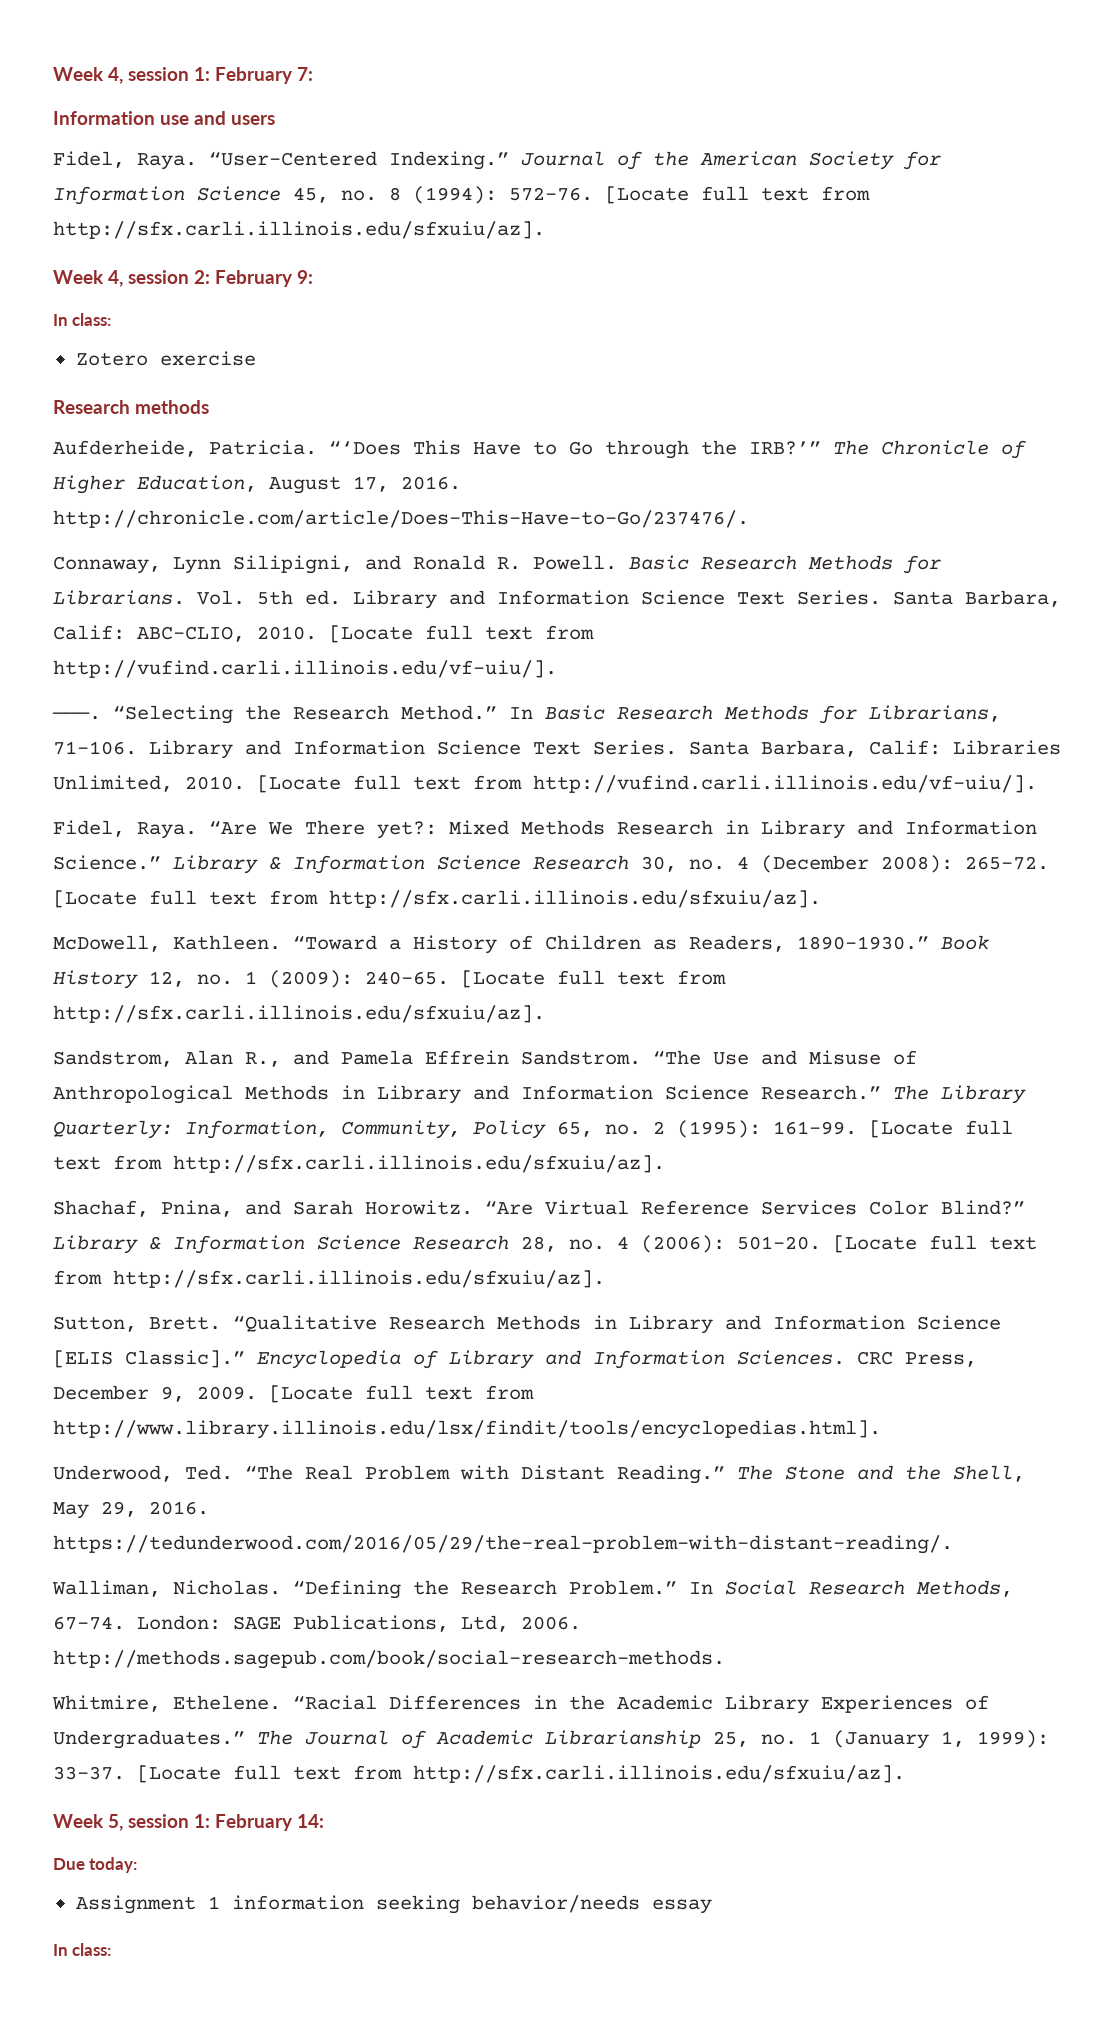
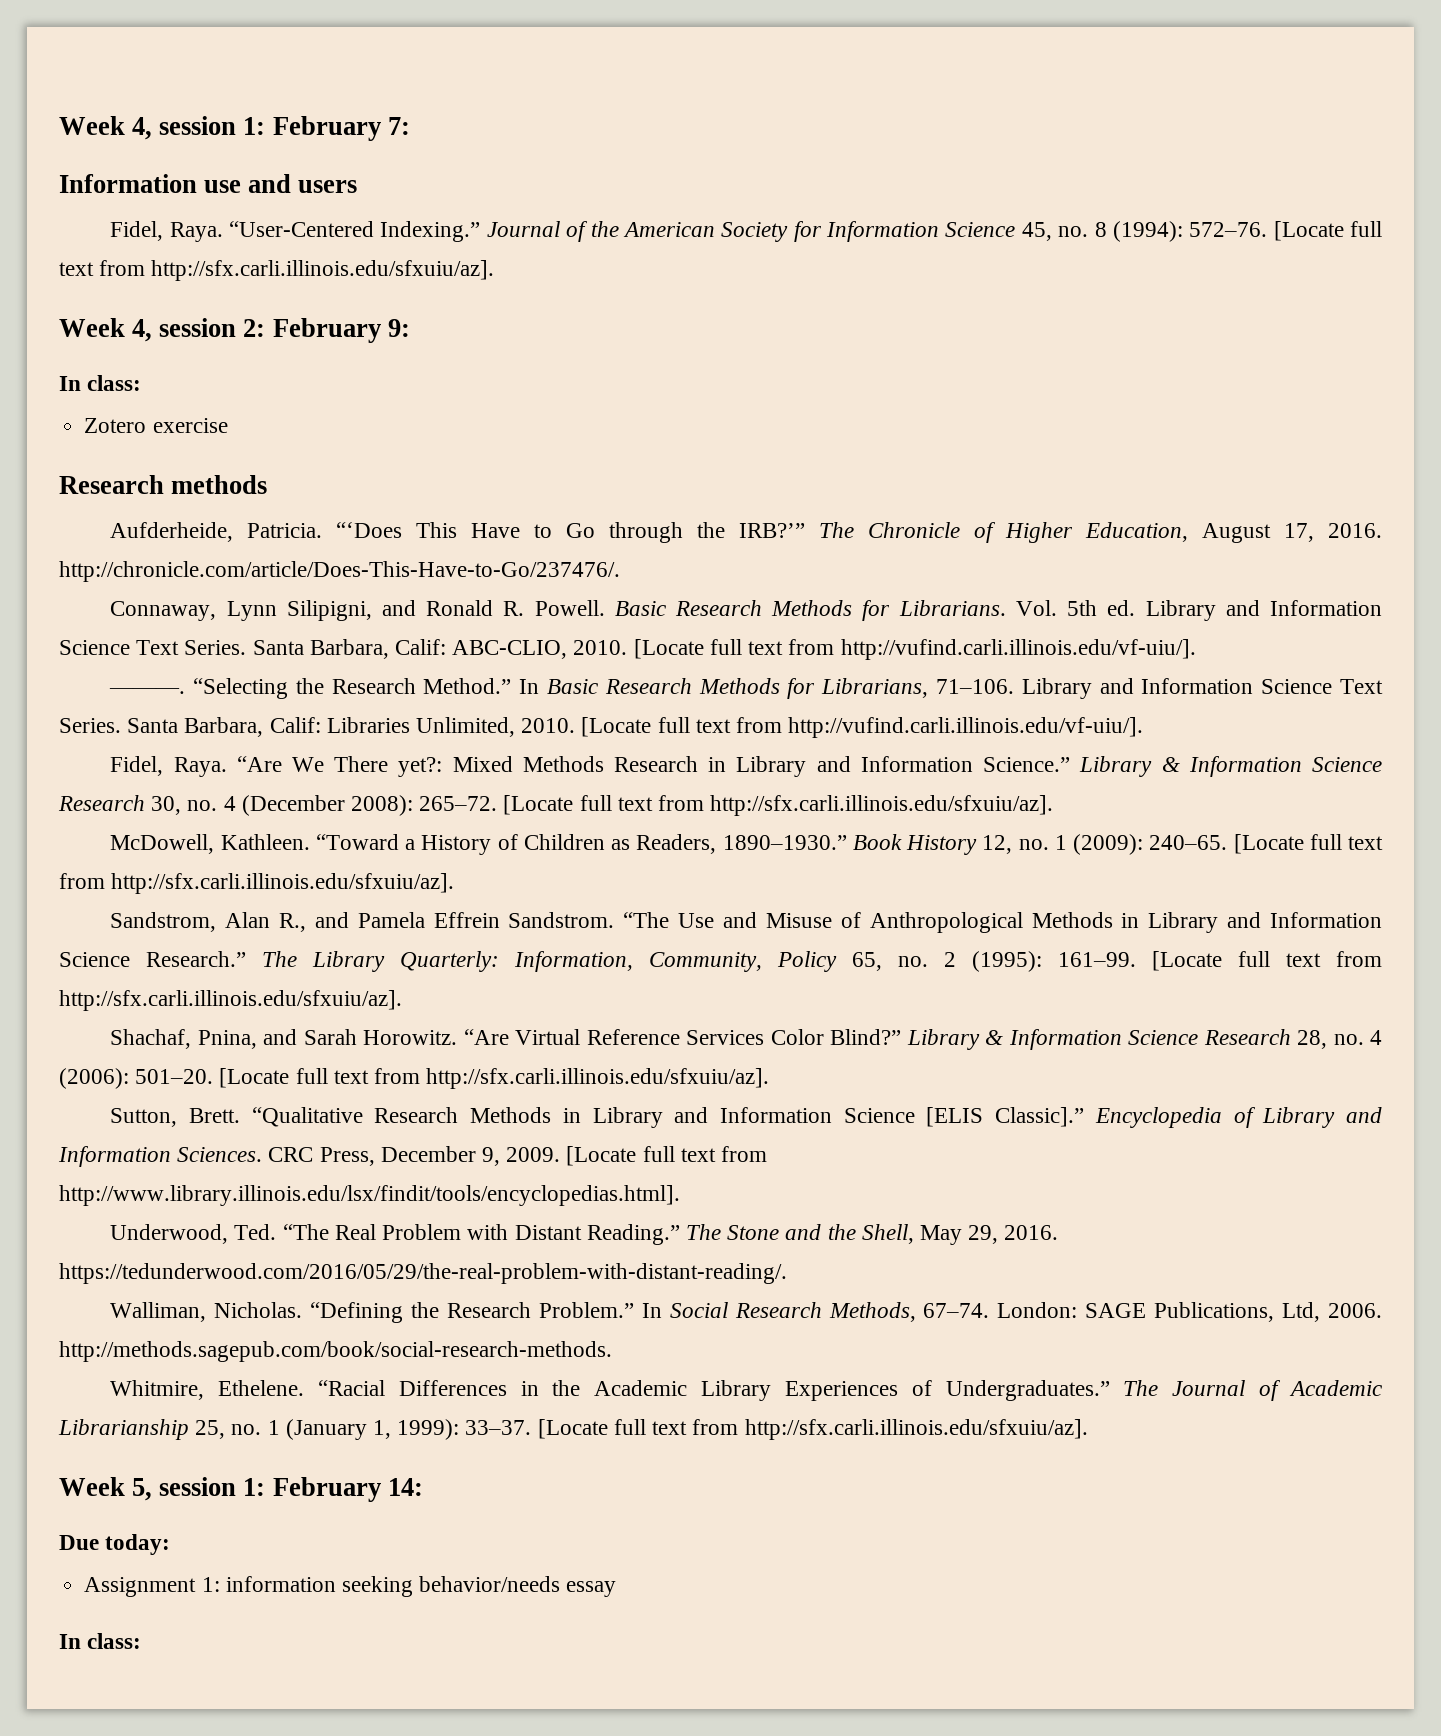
[207,1896,220,1909] 1 -> [201,1577,220,1592] 1:

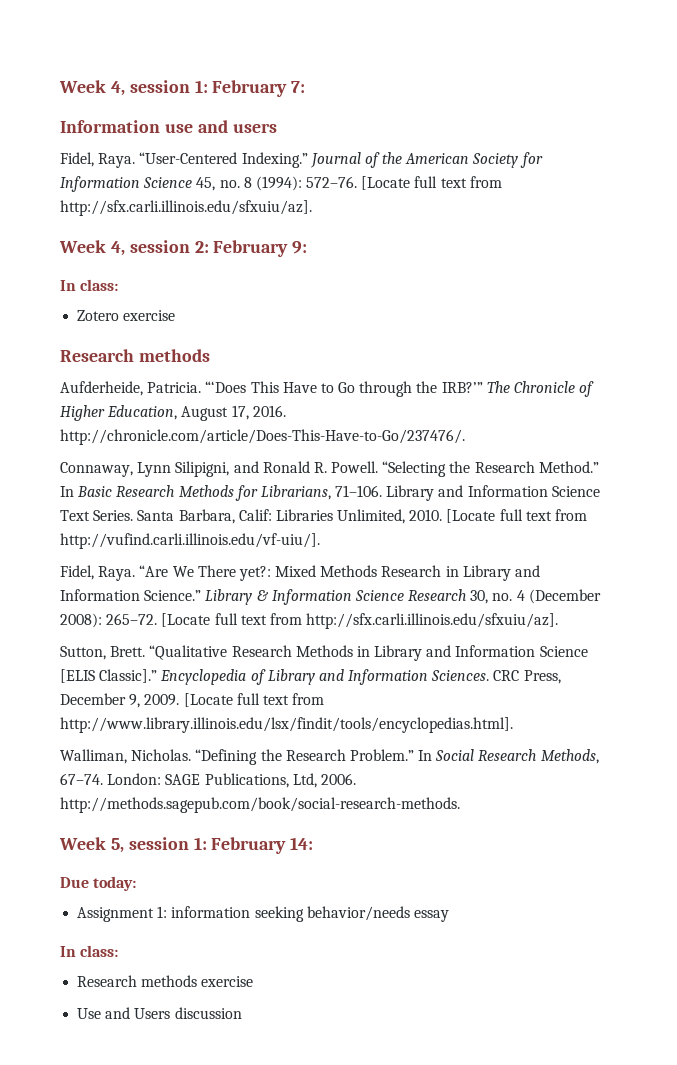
[614,600,1382,621] [59,639,1196,660] [109,688,186,694] Basic Research Methods for Librarians. Vol. 5th ed. Library and Information Science Text Series. Santa Barbara, Calif: ABC-CLIO, 2010. [Locate full text from http://vufind.carli.illinois.edu/vf-uiu/]. // ———. -> (379, 467) none
[110,834,1383,855] [59,873,455,894] [110,912,1382,933] [59,951,1382,972] [59,990,402,1011] [110,1029,1383,1050] [59,1068,770,1089] // McDowell, Kathleen. “Toward a History of Children as Readers, 1890–1930.” Book History 12, no. 1 (2009): 240–65. [Locate full text from http://sfx.carli.illinois.edu/sfxuiu/az]. // Sandstrom, Alan R., and Pamela Effrein Sandstrom. “The Use and Misuse of Anthropological Methods in Library and Information Science Research.” The Library Quarterly: Information, Community, Policy 65, no. 2 (1995): 161–99. [Locate full text from http://sfx.carli.illinois.edu/sfxuiu/az]. // Shachaf, Pnina, and Sarah Horowitz. “Are Virtual Reference Services Color Blind?” Library & Information Science Research 28, no. 4 (2006): 501–20. [Locate full text from http://sfx.carli.illinois.edu/sfxuiu/az]. -> (559, 621) none
[110,1224,1059,1245] [59,1263,787,1284] // Underwood, Ted. “The Real Problem with Distant Reading.” The Stone and the Shell, May 29, 2016. https://tedunderwood.com/2016/05/29/the-real-problem-with-distant-reading/. -> (513, 725) none
[110,1380,1382,1401] [58,1419,1088,1440] // Whitmire, Ethelene. “Racial Differences in the Academic Library Experiences of Undergraduates.” The Journal of Academic Librarianship 25, no. 1 (January 1, 1999): 33–37. [Locate full text from http://sfx.carli.illinois.edu/sfxuiu/az]. -> (460, 805) none
(142, 1641) none -> [77,975,254,987] [77,1007,242,1019] // Research methods exercise // Use and Users discussion

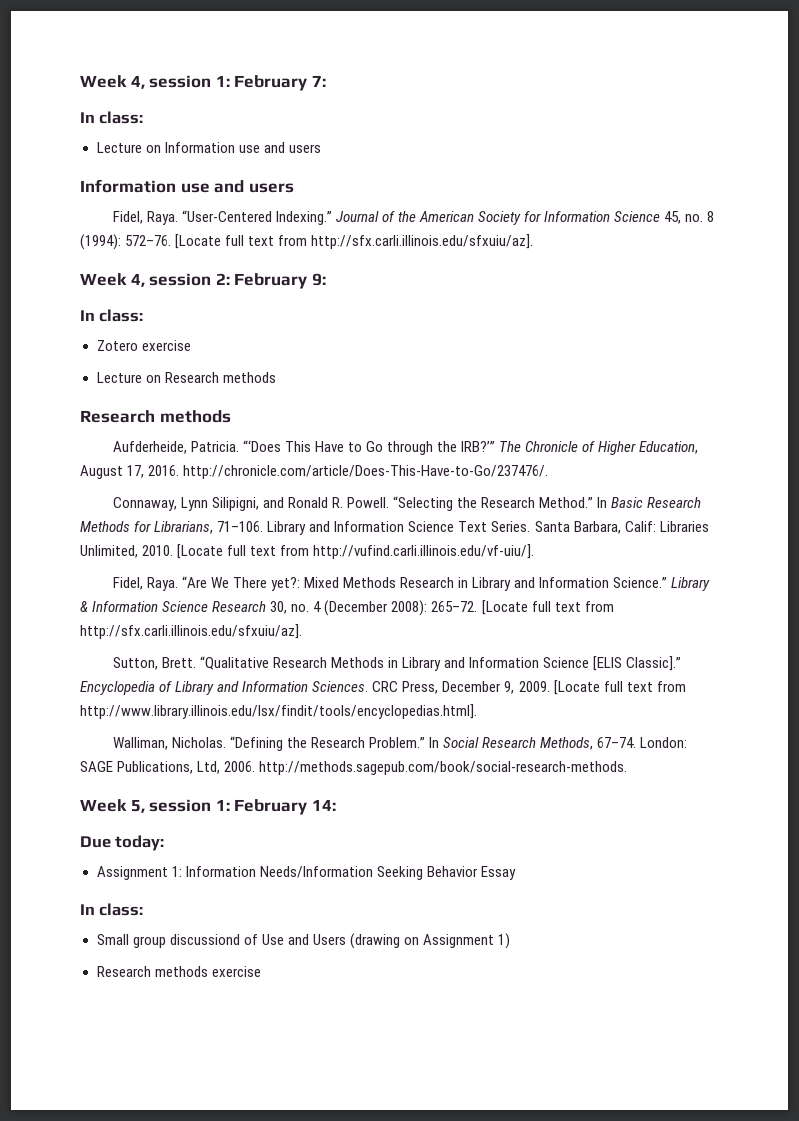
(306, 87) none -> [80,111,144,124] [96,142,321,153] // In class: // Lecture on Information use and users
(176, 315) none -> [96,372,276,383] // Lecture on Research methods
[171,906,449,922] [60,945,119,957] information seeking behavior/needs essay // In class: -> [185,866,516,880] [80,903,144,916] [96,933,511,949] Information Needs/Information Seeking Behavior Essay // In class: // Small group discussiond of Use and Users (drawing on Assignment 1)
[77,1007,242,1019] // Use and Users discussion -> (261, 971) none

